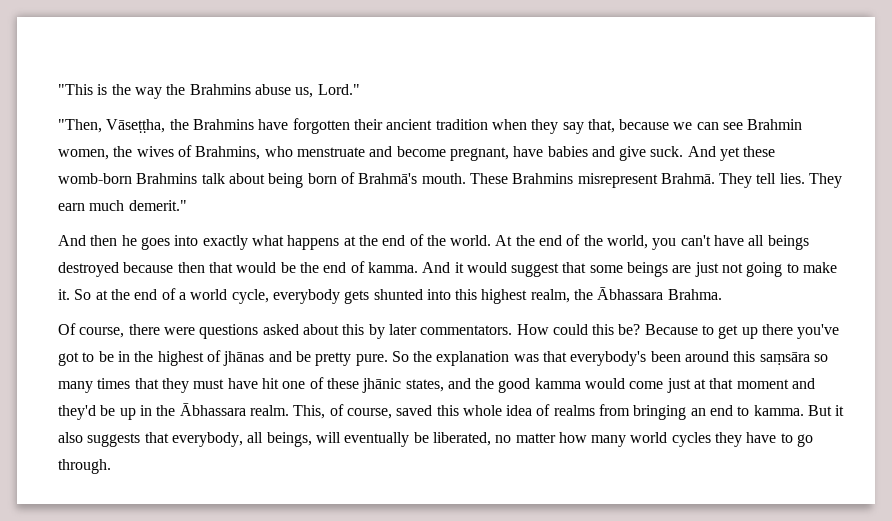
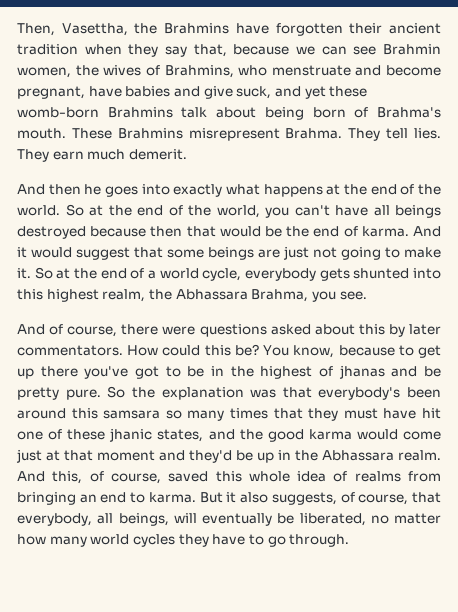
[58,84,360,99] [58,119,166,133] "This is the way the Brahmins abuse us, Lord." // "Then, Vāseṭṭha, -> [17,23,128,36] Then, Vasettha,
[650,146,716,157] suck. And -> [236,86,301,99] suck, and
[358,173,418,184] Brahmā's -> [377,107,442,118] Brahma's
[660,173,715,184] Brahmā. -> [285,128,343,139] Brahma.
[128,200,187,211] demerit." -> [128,149,187,160] demerit.
[495,235,513,246] At -> [65,204,103,216] So at
[367,262,418,273] kamma. -> [361,226,409,237] karma.
[597,287,722,300] [58,323,76,335] Ābhassara Brahma. // Of -> [175,289,367,302] [17,324,64,335] Abhassara Brahma, you see. // And of
[644,324,698,335] Because -> [263,345,395,358] You know, because
[223,351,265,366] jhānas -> [338,365,385,379] jhanas
[759,352,810,365] saṃsāra -> [103,410,161,419] samsara
[362,378,402,393] jhānic -> [109,428,153,442] jhanic
[534,378,581,389] kamma -> [308,429,352,440] karma
[179,403,326,419] Ābhassara realm. This, -> [322,450,441,461] [17,471,83,484] Abhassara realm. And this,
[753,405,804,416] kamma. -> [148,492,196,503] karma.
[87,433,141,447] suggests -> [271,492,409,505] suggests, of course,

